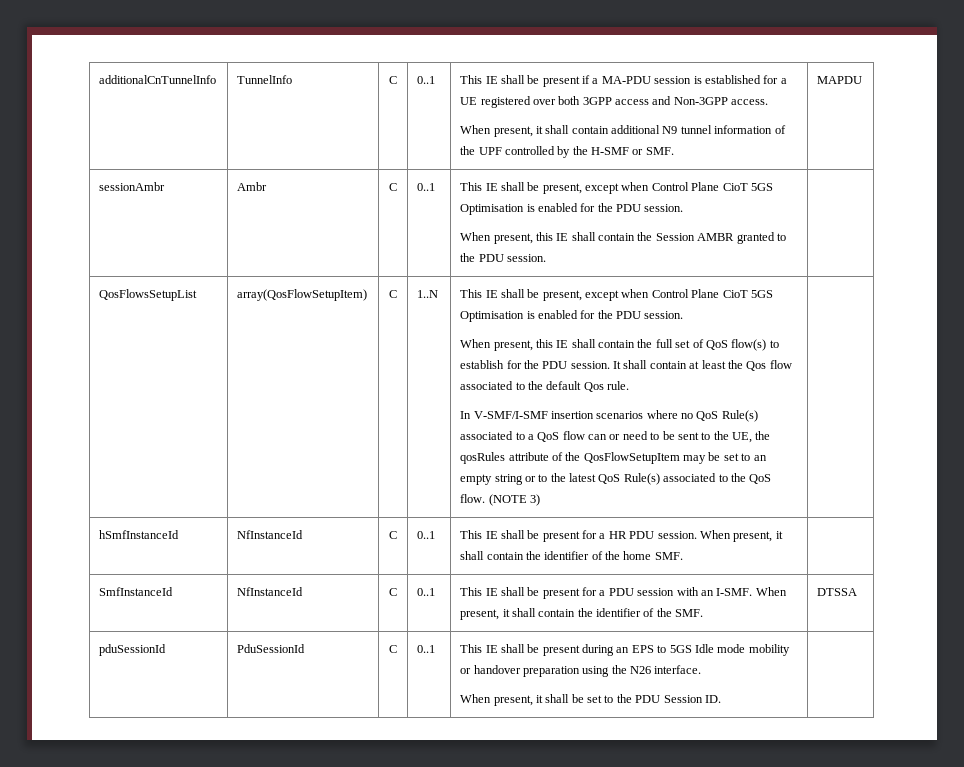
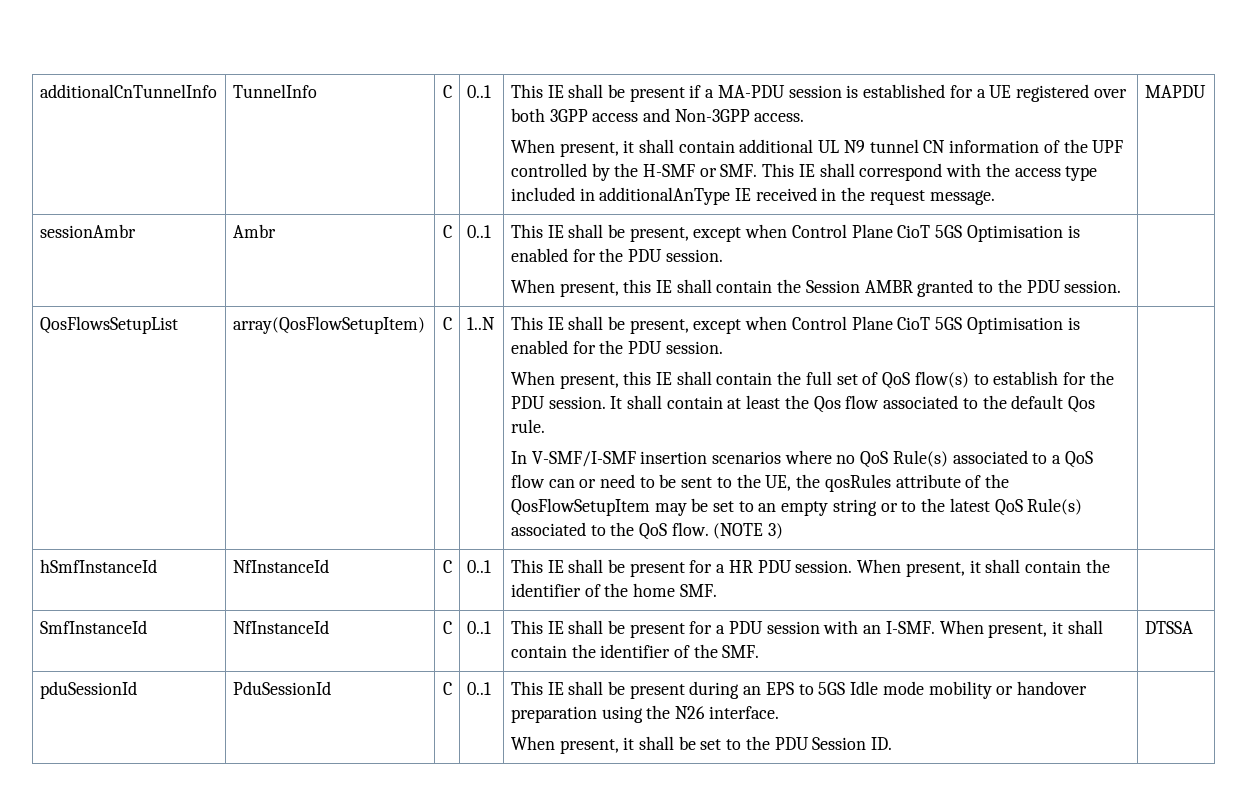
(661, 129) none -> [818,140,840,153] UL
(712, 129) none -> [923,140,946,153] CN
(674, 151) none -> [762,163,1098,181] [510,187,995,205] This IE shall correspond with the access type included in additionalAnType IE received in the request message.

